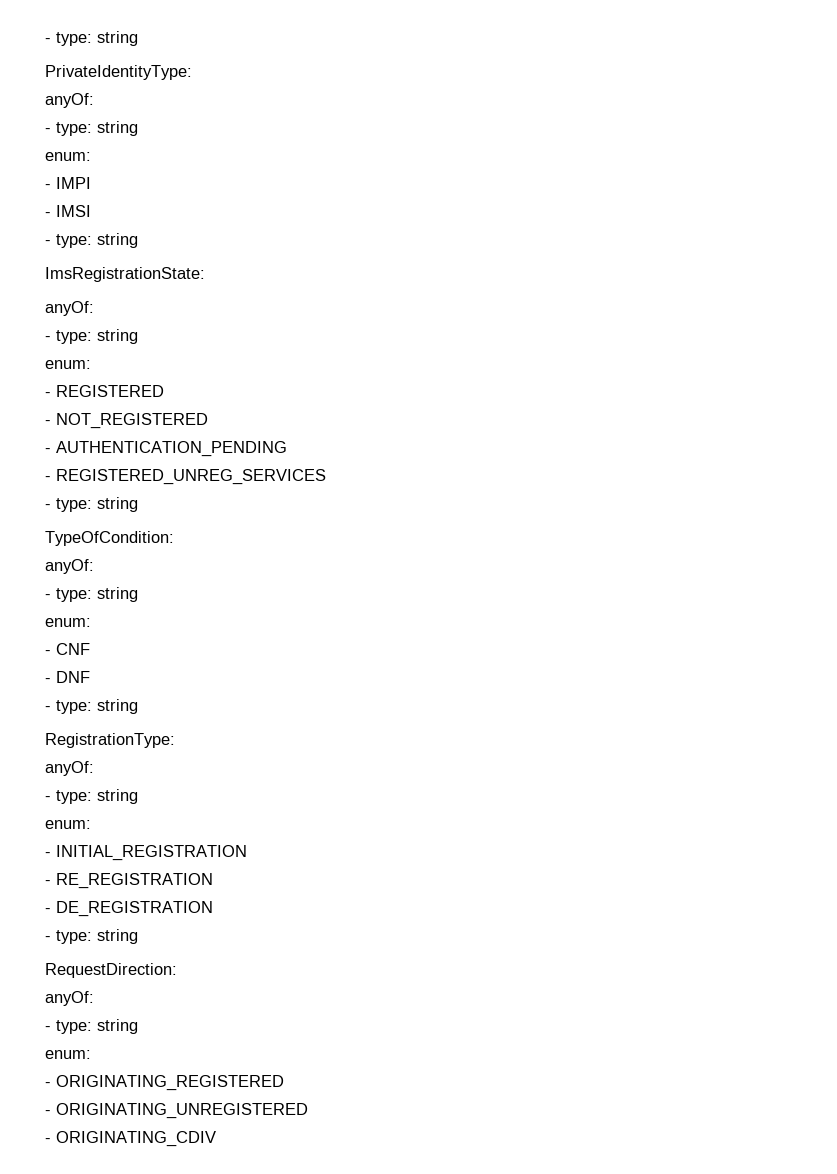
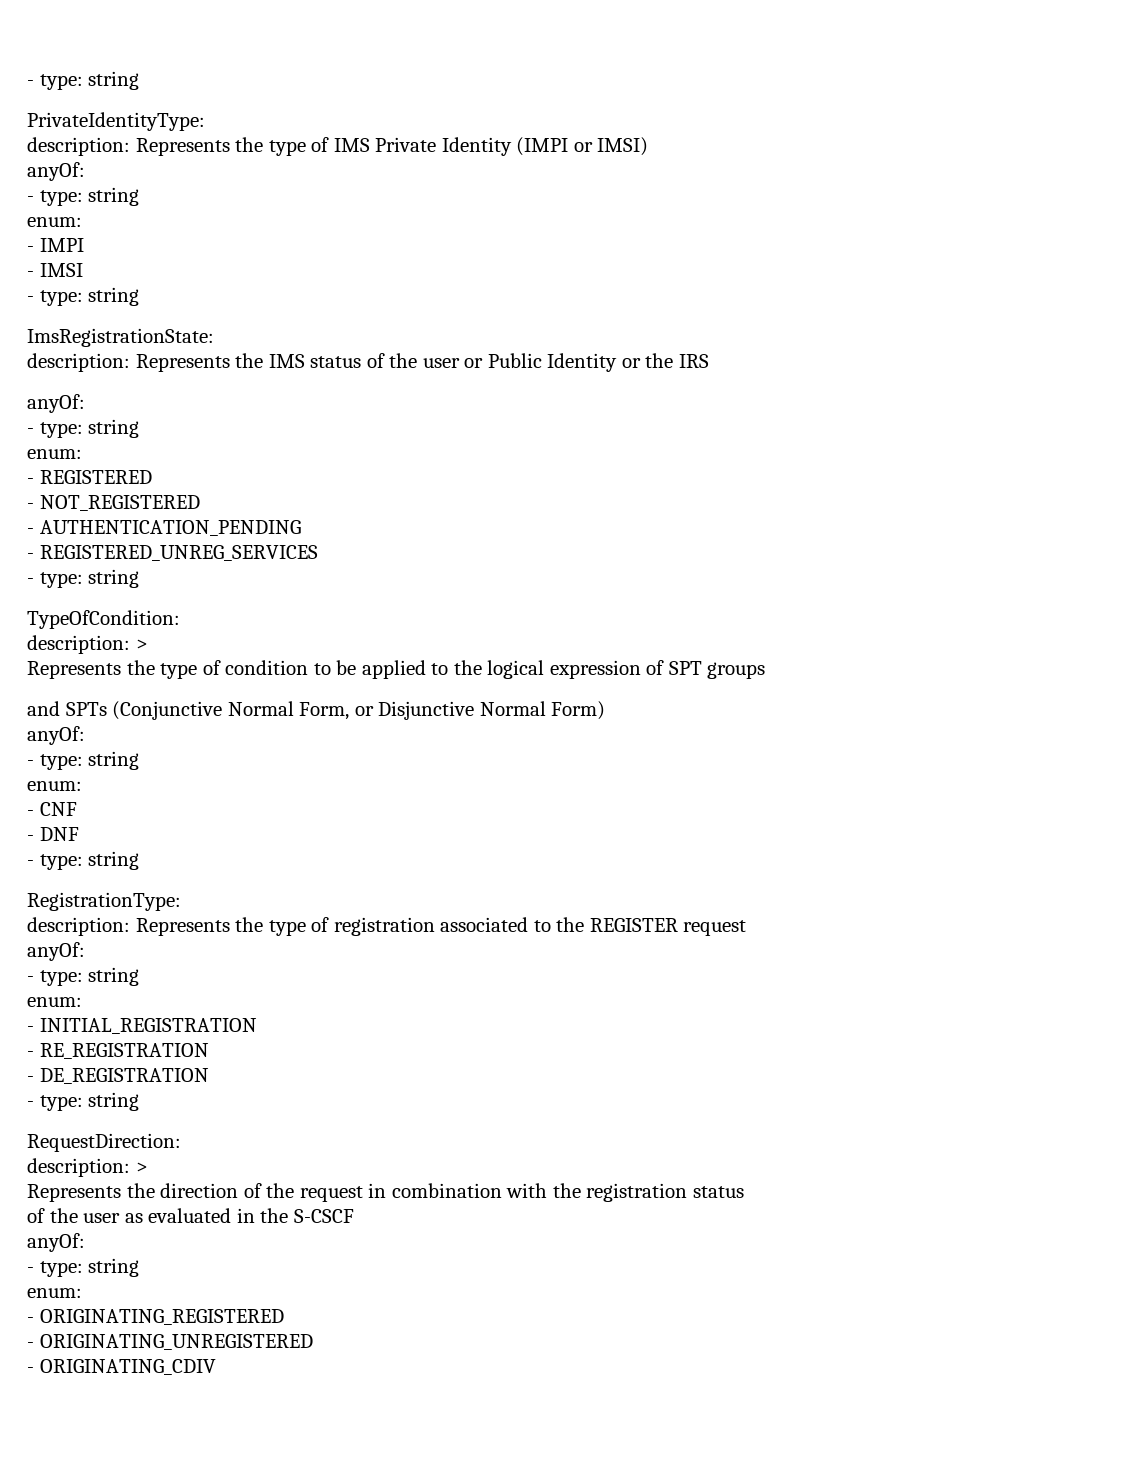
(192, 72) none -> [27,137,649,156] // description: Represents the type of IMS Private Identity (IMPI or IMSI)
(205, 274) none -> [27,353,709,372] // description: Represents the IMS status of the user or Public Identity or the IRS
(174, 538) none -> [27,635,148,654] [27,660,766,679] [27,701,606,720] // description: > // Represents the type of condition to be applied to the logical expression of SPT groups // and SPTs (Conjunctive Normal Form, or Disjunctive Normal Form)
(175, 740) none -> [27,917,747,936] // description: Represents the type of registration associated to the REGISTER request
(177, 970) none -> [27,1158,148,1177] [27,1183,744,1202] [27,1208,354,1223] // description: > // Represents the direction of the request in combination with the registration status // of the user as evaluated in the S-CSCF

